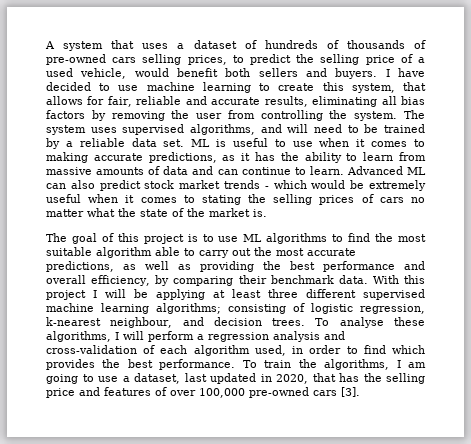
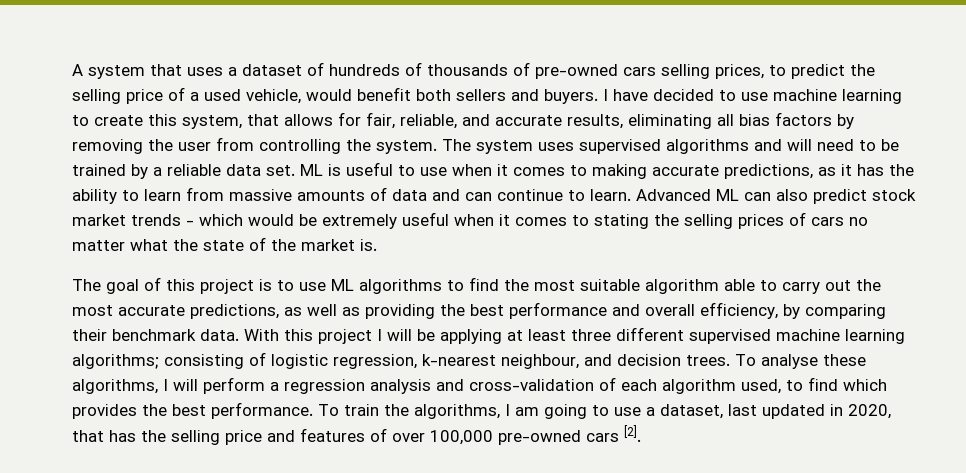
[136,96,182,105] reliable -> [400,114,457,129] reliable,
[189,124,255,135] algorithms, -> [666,139,749,154] algorithms
[292,345,342,354] in order -> (781, 386) none
[341,387,360,397] [3]. -> [624,425,641,442] [2].

